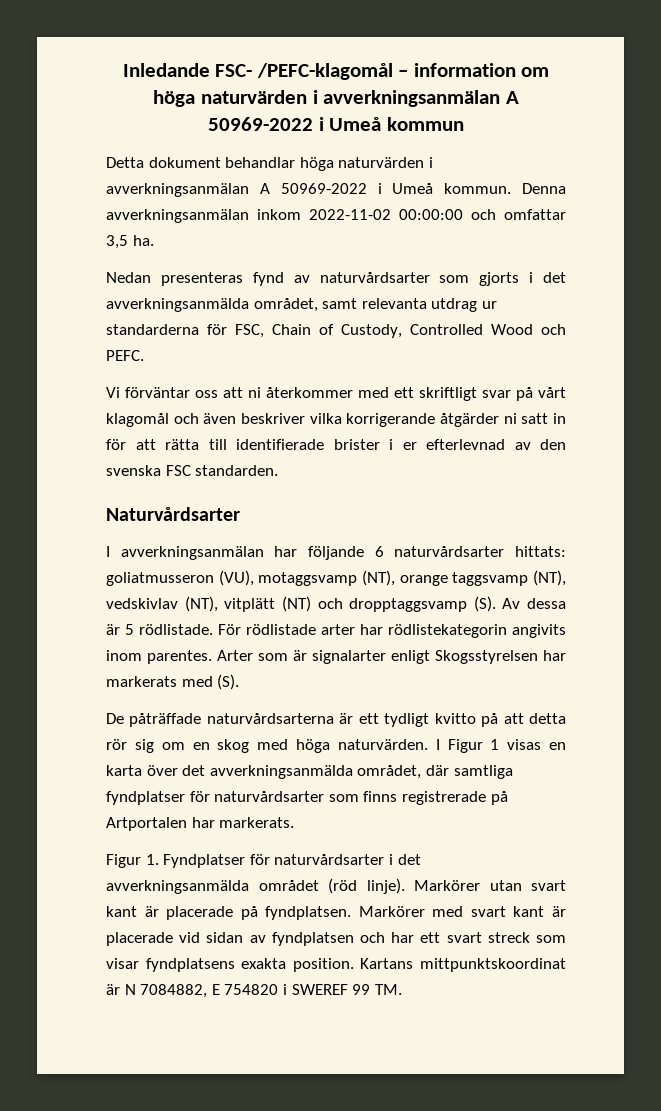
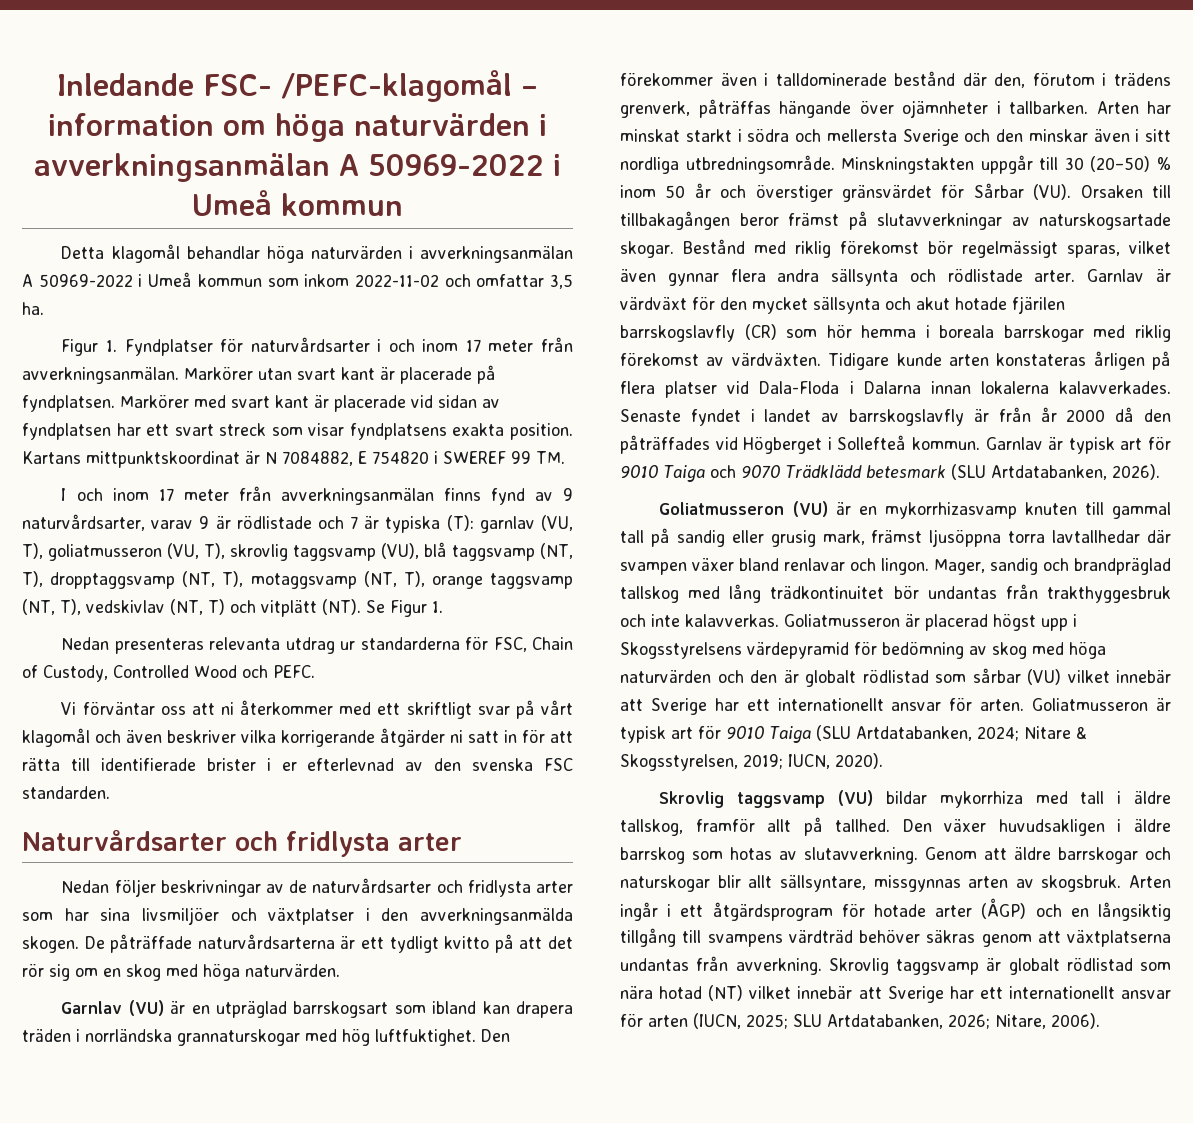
[148,157,221,168] dokument -> [111,244,180,263] klagomål
[444,183,566,194] [106,209,249,223] kommun. Denna avverkningsanmälan -> [197,274,299,287] kommun som
[399,209,463,220] 00:00:00 -> (439, 280) none
[106,272,566,286] [106,298,358,312] Nedan presenteras fynd av naturvårdsarter som gjorts i det avverkningsanmälda området, samt -> [61,337,573,356] [22,365,496,384] [22,394,500,412] [22,423,573,440] [22,451,565,468] [61,486,573,505] [22,514,573,533] [22,542,573,561] [22,571,573,589] [22,599,443,617] [61,637,204,654] Figur 1. Fyndplatser för naturvårdsarter i och inom 17 meter från avverkningsanmälan. Markörer utan svart kant är placerade på fyndplatsen. Markörer med svart kant är placerade vid sidan av fyndplatsen har ett svart streck som visar fyndplatsens exakta position. Kartans mittpunktskoordinat är N 7084882, E 754820 i SWEREF 99 TM. // I och inom 17 meter från avverkningsanmälan finns fynd av 9 naturvårdsarter, varav 9 är rödlistade och 7 är typiska (T): garnlav (VU, T), goliatmusseron (VU, T), skrovlig taggsvamp (VU), blå taggsvamp (NT, T), dropptaggsvamp (NT, T), motaggsvamp (NT, T), orange taggsvamp (NT, T), vedskivlav (NT, T) och vitplätt (NT). Se Figur 1. // Nedan presenteras
[106,546,566,560] [106,570,566,586] [106,596,566,612] [106,624,566,638] [106,650,566,664] [106,674,240,690] // I avverkningsanmälan har följande 6 naturvårdsarter hittats: goliatmusseron (VU), motaggsvamp (NT), orange taggsvamp (NT), vedskivlav (NT), vitplätt (NT) och dropptaggsvamp (S). Av dessa är 5 rödlistade. För rödlistade arter har rödlistekategorin angivits inom parentes. Arter som är signalarter enligt Skogsstyrelsen har markerats med (S). // -> [235,831,462,857] [61,878,574,897] [22,907,573,925] [22,936,79,953] och fridlysta arter // Nedan följer beskrivningar av de naturvårdsarter och fridlysta arter som har sina livsmiljöer och växtplatser i den avverkningsanmälda skogen.
[529,713,567,724] detta -> [548,936,574,949] det
[435,739,566,753] [106,765,513,779] [106,791,508,805] [106,817,295,831] [106,854,421,868] [106,878,566,894] [106,906,566,920] [106,932,566,946] [106,958,566,972] [106,984,402,998] I Figur 1 visas en karta över det avverkningsanmälda området, där samtliga fyndplatser för naturvårdsarter som finns registrerade på Artportalen har markerats. // Figur 1. Fyndplatser för naturvårdsarter i det avverkningsanmälda området (röd linje). Markörer utan svart kant är placerade på fyndplatsen. Markörer med svart kant är placerade vid sidan av fyndplatsen och har ett svart streck som visar fyndplatsens exakta position. Kartans mittpunktskoordinat är N 7084882, E 754820 i SWEREF 99 TM. -> [61,1000,573,1018] [22,1028,510,1046] [620,71,1171,88] [620,99,1171,118] [620,128,1171,146] [620,155,1171,174] [620,183,1171,202] [620,211,1171,230] [620,239,1171,258] [620,268,1171,286] [620,296,1065,314] [620,324,1171,342] [620,351,1171,370] [620,381,1171,398] [620,407,1171,426] [620,435,1171,454] [620,464,1160,482] [659,501,1171,519] [620,528,1171,547] [620,558,1171,575] [620,584,1171,603] [620,613,1077,631] [620,641,1106,659] [620,668,1171,687] [620,697,1171,715] [620,725,1087,743] [620,753,883,771] [659,790,1171,808] [620,817,1171,836] [620,847,1171,864] [620,875,1171,892] [620,898,1171,921] [620,928,1171,947] [620,956,1171,975] [620,985,1171,1003] [620,1013,1100,1029] // Garnlav (VU) är en utpräglad barrskogsart som ibland kan drapera träden i norrländska grannaturskogar med hög luftfuktighet. Den förekommer även i talldominerade bestånd där den, förutom i trädens grenverk, påträffas hängande över ojämnheter i tallbarken. Arten har minskat starkt i södra och mellersta Sverige och den minskar även i sitt nordliga utbredningsområde. Minskningstakten uppgår till 30 (20–50) % inom 50 år och överstiger gränsvärdet för Sårbar (VU). Orsaken till tillbakagången beror främst på slutavverkningar av naturskogsartade skogar. Bestånd med riklig förekomst bör regelmässigt sparas, vilket även gynnar flera andra sällsynta och rödlistade arter. Garnlav är värdväxt för den mycket sällsynta och akut hotade fjärilen barrskogslavfly (CR) som hör hemma i boreala barrskogar med riklig förekomst av värdväxten. Tidigare kunde arten konstateras årligen på flera platser vid Dala-Floda i Dalarna innan lokalerna kalavverkades. Senaste fyndet i landet av barrskogslavfly är från år 2000 då den påträffades vid Högberget i Sollefteå kommun. Garnlav är typisk art för 9010 Taiga och 9070 Trädklädd betesmark (SLU Artdatabanken, 2026). // Goliatmusseron (VU) är en mykorrhizasvamp knuten till gammal tall på sandig eller grusig mark, främst ljusöppna torra lavtallhedar där svampen växer bland renlavar och lingon. Mager, sandig och brandpräglad tallskog med lång trädkontinuitet bör undantas från trakthyggesbruk och inte kalavverkas. Goliatmusseron är placerad högst upp i Skogsstyrelsens värdepyramid för bedömning av skog med höga naturvärden och den är globalt rödlistad som sårbar (VU) vilket innebär att Sverige har ett internationellt ansvar för arten. Goliatmusseron är typisk art för 9010 Taiga (SLU Artdatabanken, 2024; Nitare & Skogsstyrelsen, 2019; IUCN, 2020). // Skrovlig taggsvamp (VU) bildar mykorrhiza med tall i äldre tallskog, framför allt på tallhed. Den växer huvudsakligen i äldre barrskog som hotas av slutavverkning. Genom att äldre barrskogar och naturskogar blir allt sällsyntare, missgynnas arten av skogsbruk. Arten ingår i ett åtgärdsprogram för hotade arter (ÅGP) och en långsiktig tillgång till svampens värdträd behöver säkras genom att växtplatserna undantas från avverkning. Skrovlig taggsvamp är globalt rödlistad som nära hotad (NT) vilket innebär att Sverige har ett internationellt ansvar för arten (IUCN, 2025; SLU Artdatabanken, 2026; Nitare, 2006).

